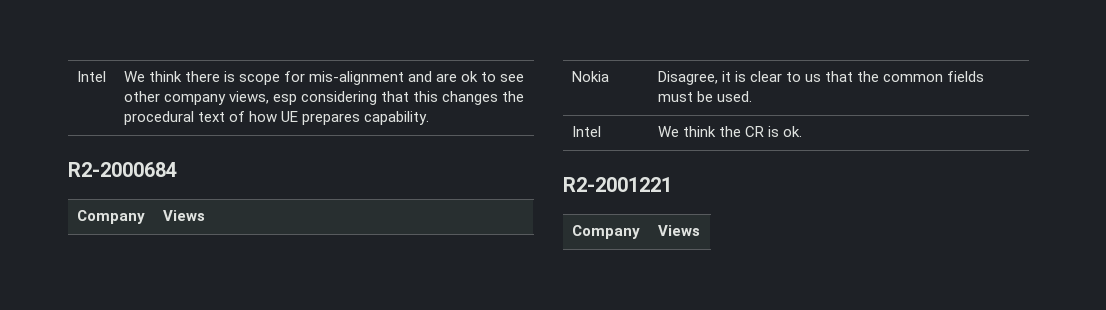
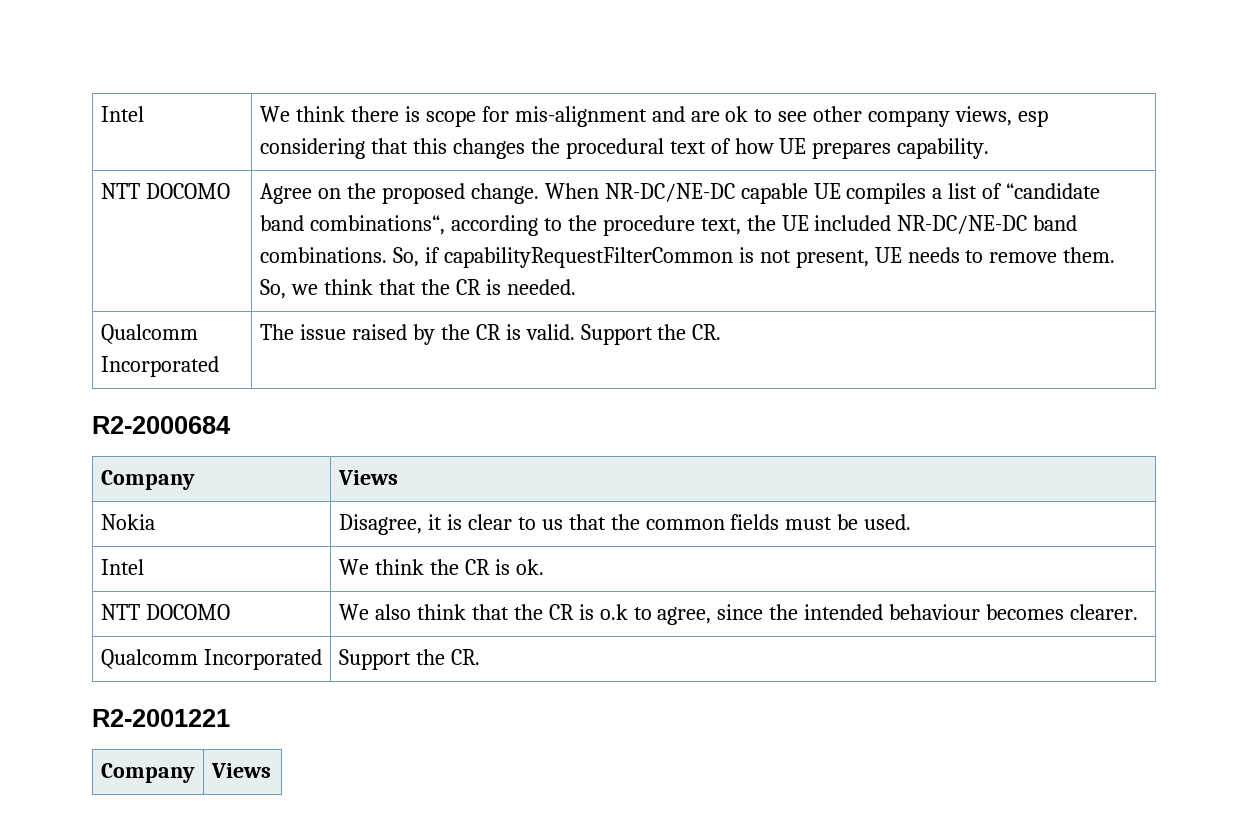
(430, 118) none -> [100,183,230,199] [259,183,1101,204] [259,215,1078,236] [259,247,1116,268] [259,279,576,299] [100,324,198,344] [100,356,219,377] [259,324,722,345] // NTT DOCOMO | Agree on the proposed change. When NR-DC/NE-DC capable UE compiles a list of “candidate band combinations“, according to the procedure text, the UE included NR-DC/NE-DC band combinations. So, if capabilityRequestFilterCommon is not present, UE needs to remove them. So, we think that the CR is needed. // Qualcomm Incorporated | The issue raised by the CR is valid. Support the CR.
(803, 131) none -> [100,604,230,620] [338,604,1139,625] [100,649,322,670] [338,649,480,670] // NTT DOCOMO | We also think that the CR is o.k to agree, since the intended behaviour becomes clearer. // Qualcomm Incorporated | Support the CR.

